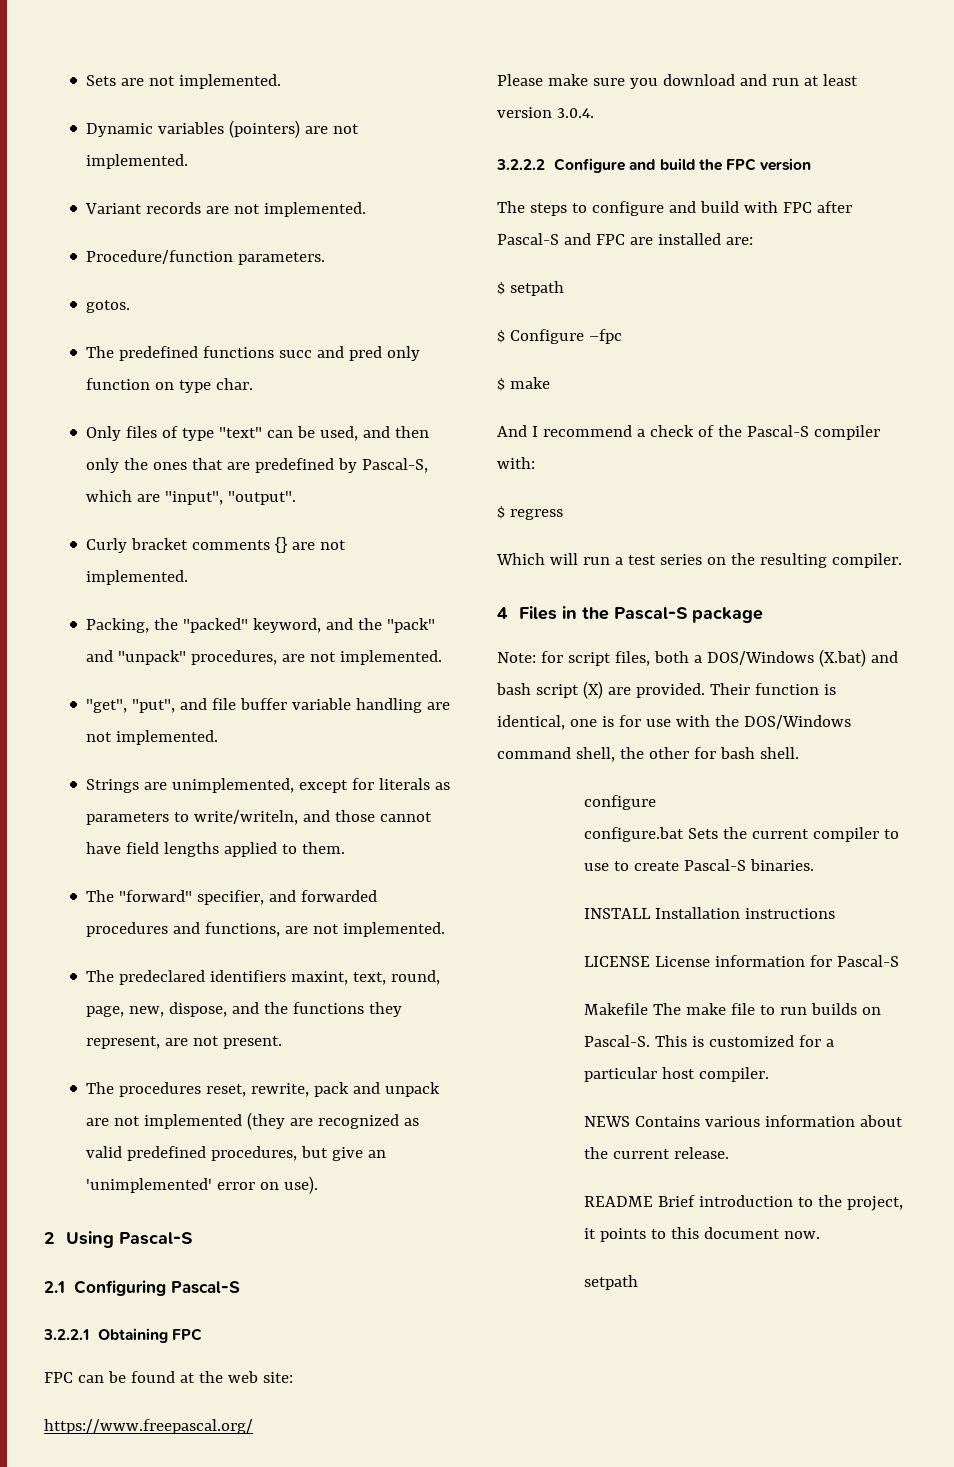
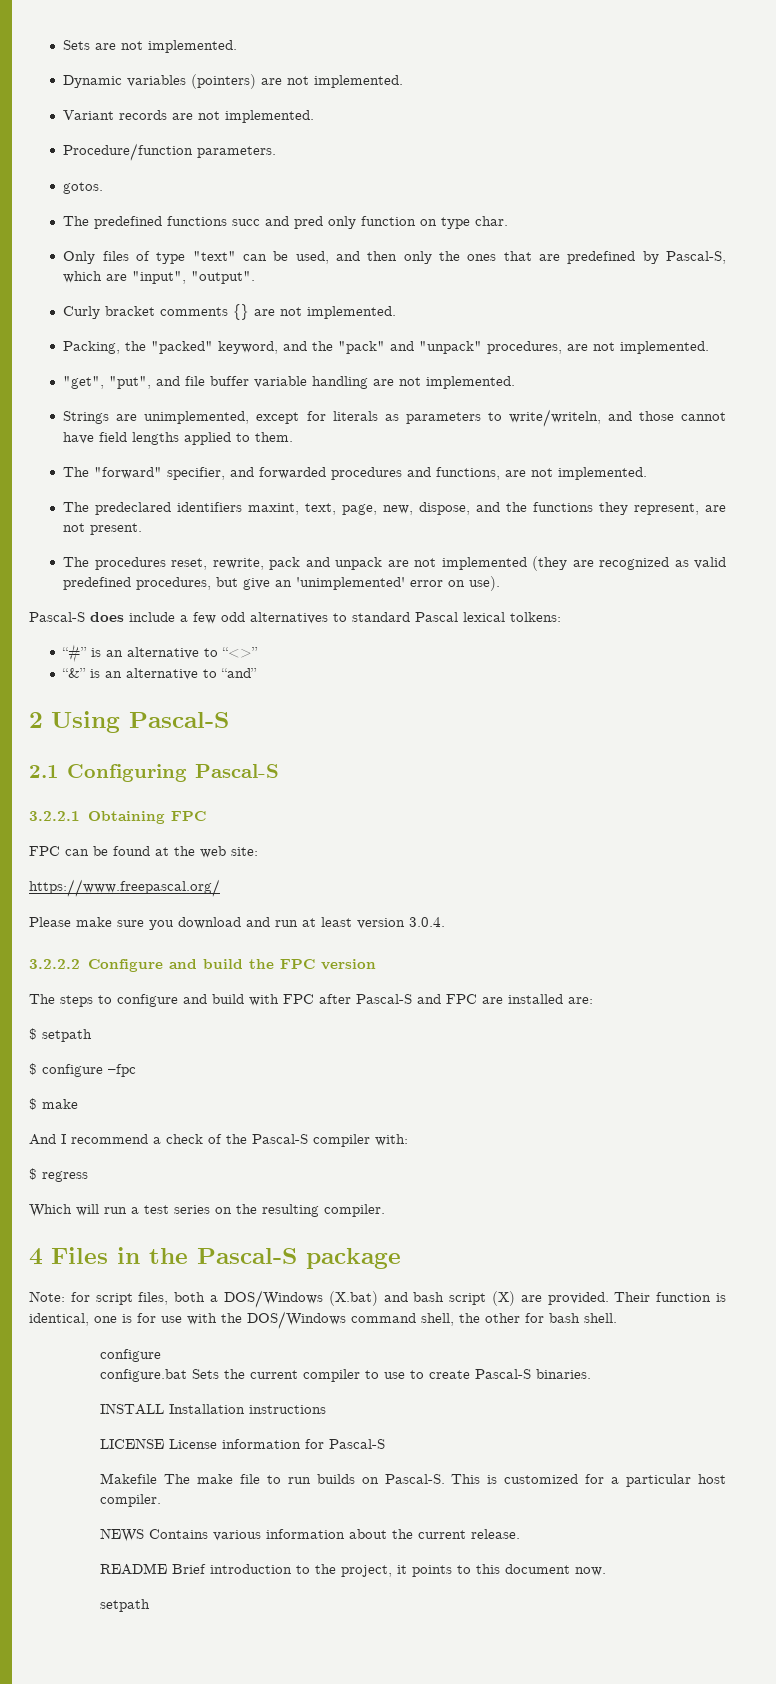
[391,970,441,985] round, -> (337, 509) none
(319, 1185) none -> [29,612,561,624] [62,644,259,663] [62,668,258,680] // Pascal-S does include a few odd alternatives to standard Pascal lexical tolkens: // “#” is an alternative to “<>” // “&” is an alternative to “and”
[509,329,584,344] Configure -> [42,1064,103,1077] configure

